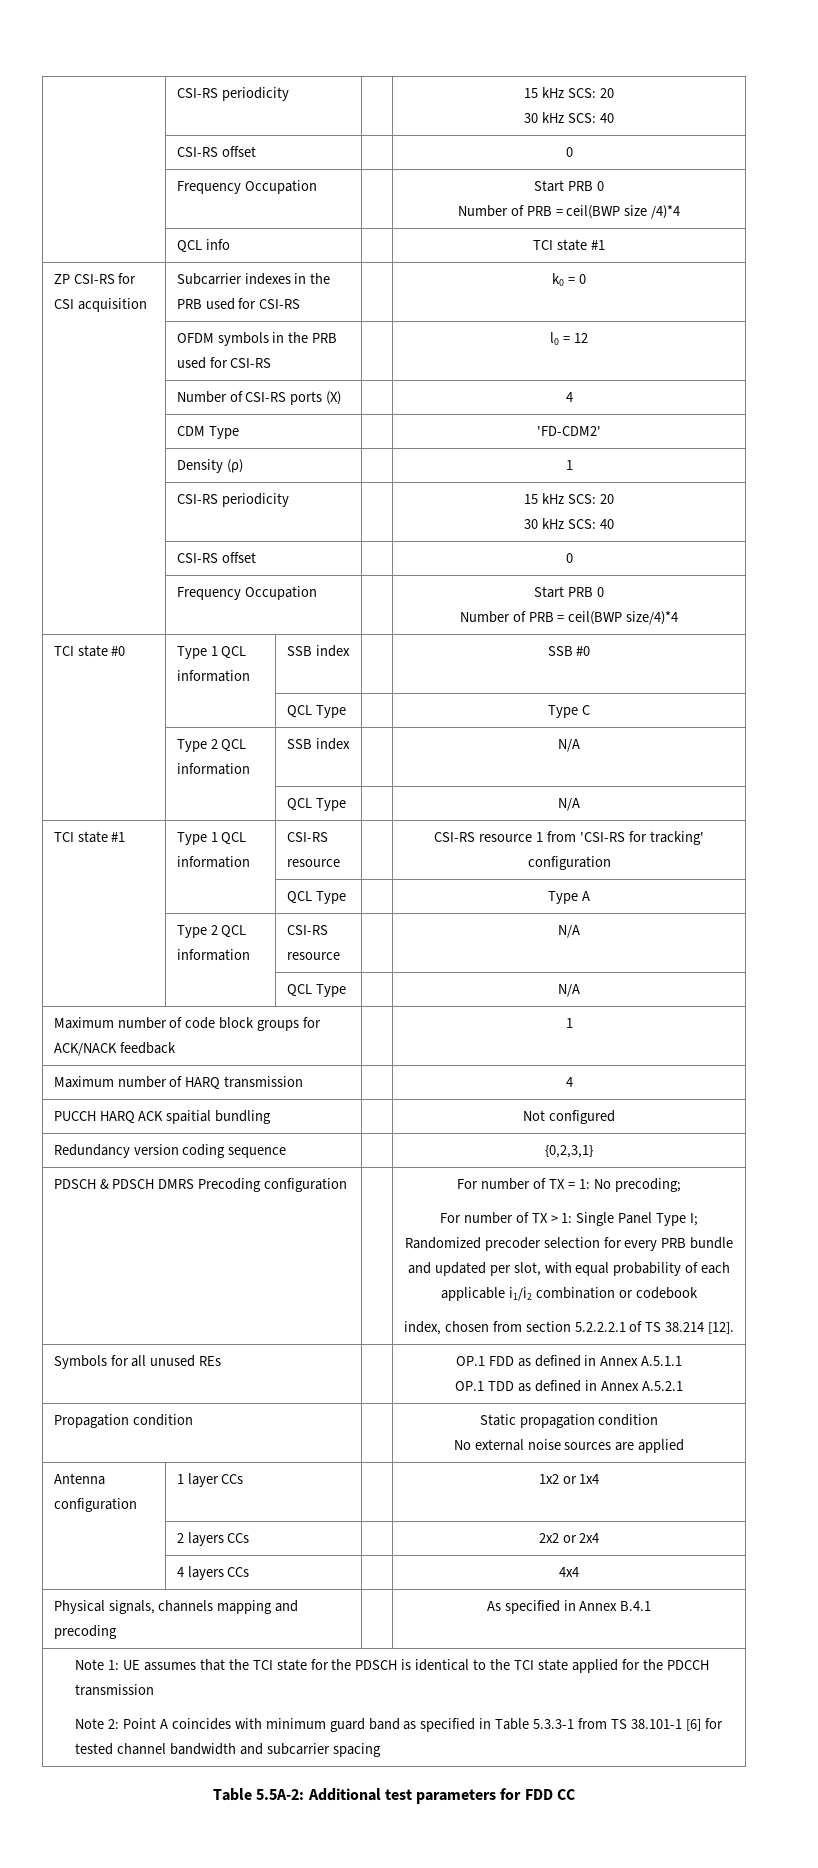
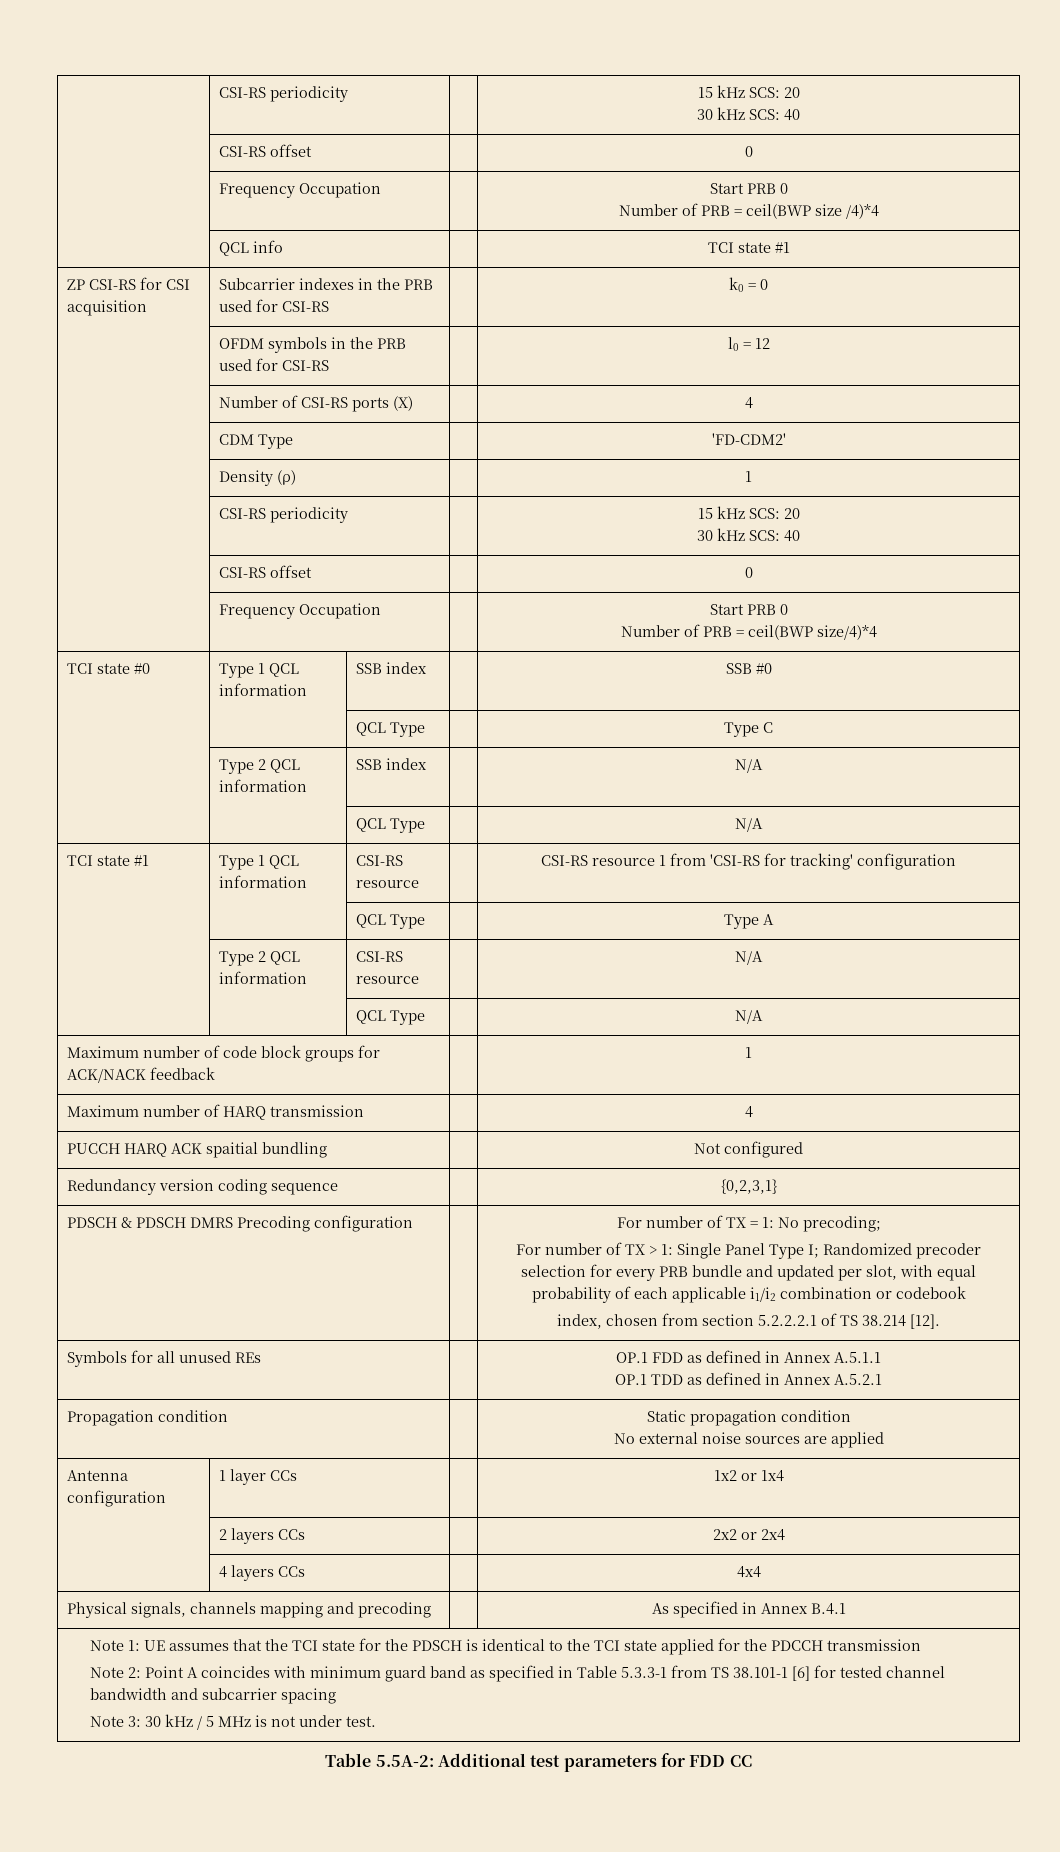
(381, 1750) none -> [89,1714,376,1730] // Note 3: 30 kHz / 5 MHz is not under test.

